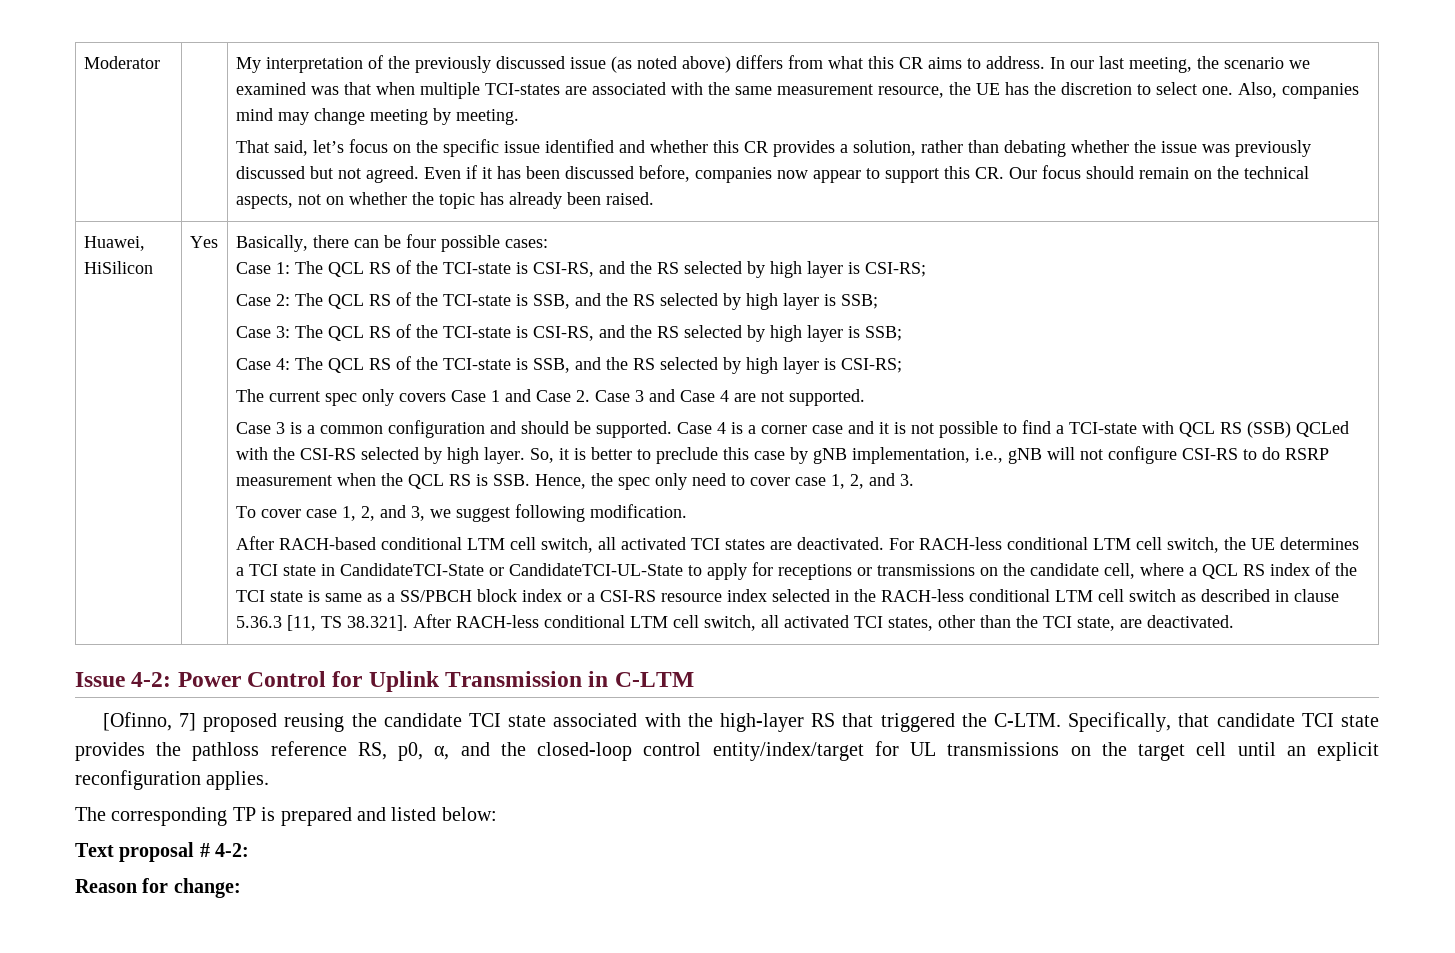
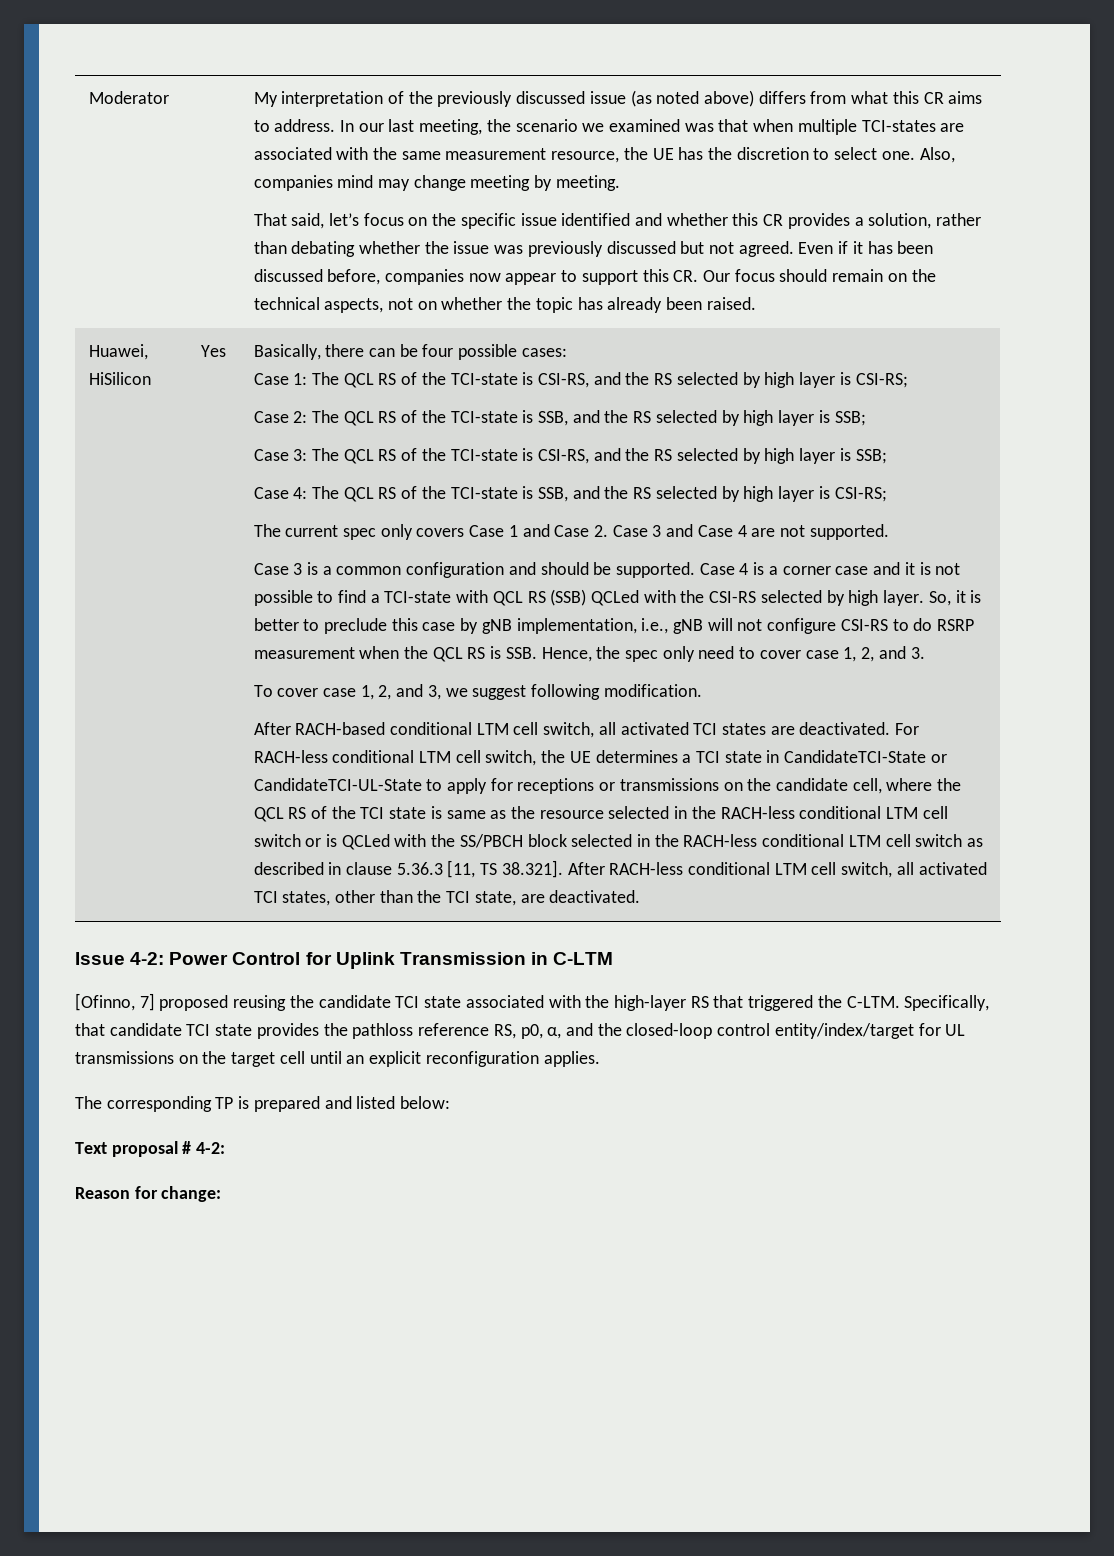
[1188,563,1310,579] a QCL RS index -> [937,778,962,791] [253,807,307,822] the QCL RS
[386,589,767,602] a SS/PBCH block index or a CSI-RS resource index -> [511,806,948,819] [253,834,567,850] the resource selected in the RACH-less conditional LTM cell switch or is QCLed with the SS/PBCH block

